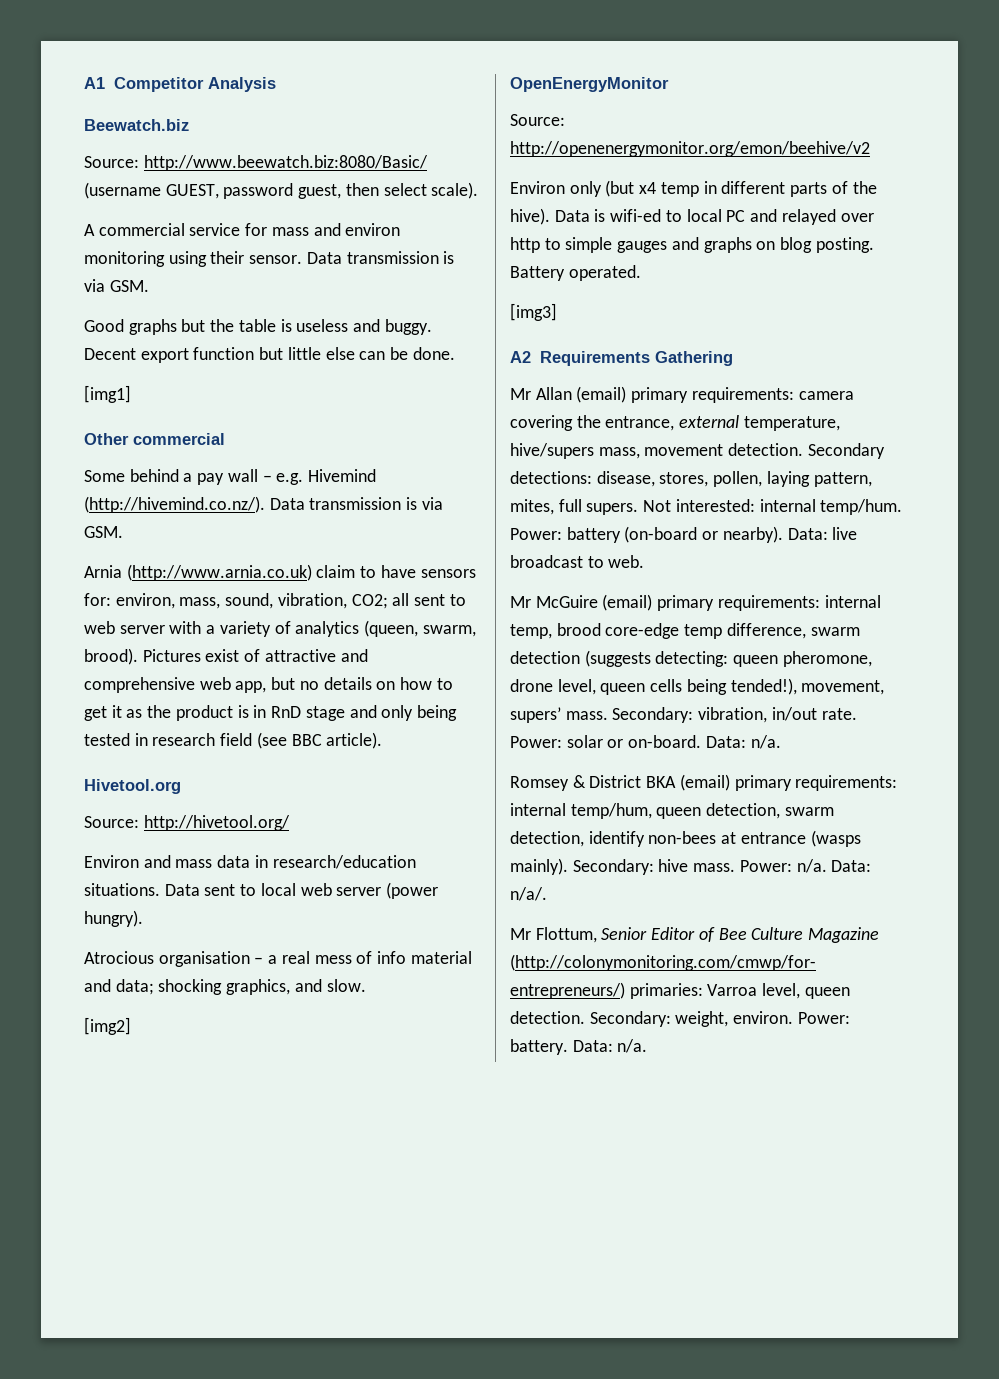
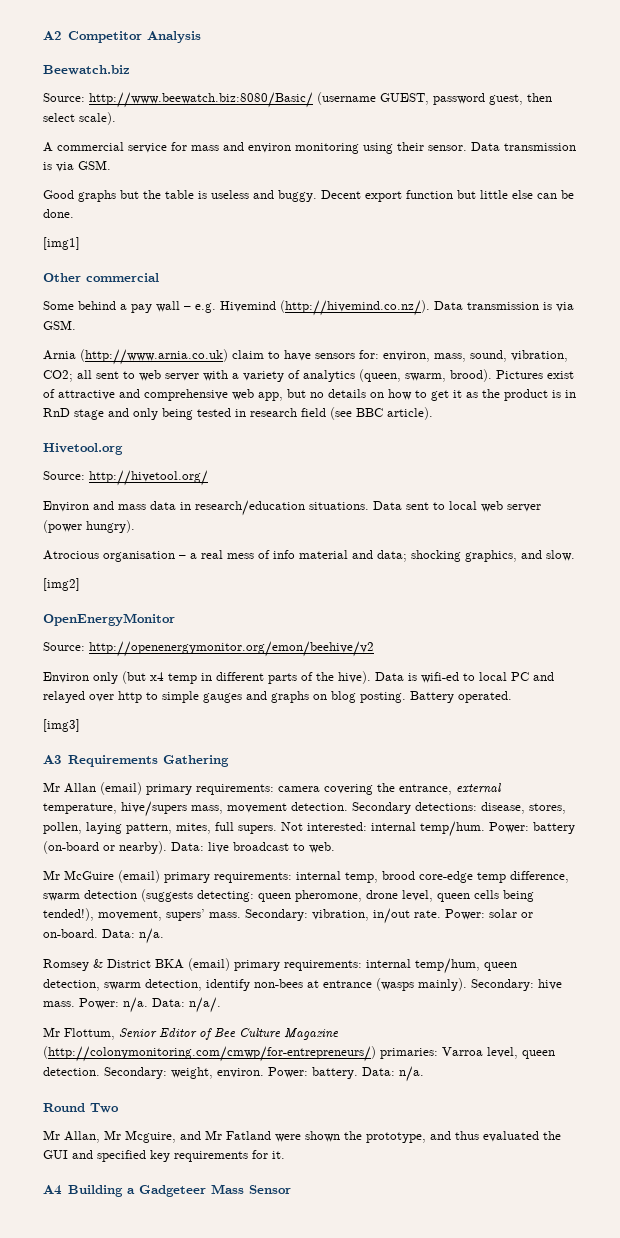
[84,77,105,89] A1 -> [43,31,61,40] A2
[510,351,531,363] A2 -> [43,755,61,764] A3
(648, 1046) none -> [43,1103,119,1113] [43,1130,561,1143] [43,1150,285,1162] [43,1184,292,1197] // Round Two // Mr Allan, Mr Mcguire, and Mr Fatland were shown the prototype, and thus evaluated the GUI and specified key requirements for it. // A4 Building a Gadgeteer Mass Sensor

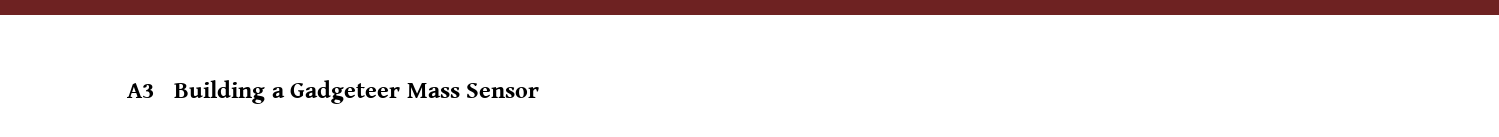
[43,31,202,43] [43,65,130,75] [43,92,552,108] [43,112,116,125] [43,142,576,154] [43,160,111,172] [43,190,574,202] [43,209,74,218] [43,237,80,250] [43,273,159,282] [43,300,574,316] [43,320,76,330] [43,349,568,365] [43,369,574,382] [43,389,576,401] [43,407,433,420] [43,443,123,455] [43,470,208,486] [43,500,541,516] [43,520,135,533] [43,550,575,562] [43,578,80,591] [43,613,175,626] [43,641,374,657] [43,671,554,684] [43,691,512,703] [43,719,80,732] [43,755,230,767] [43,782,501,795] [43,801,566,817] [43,821,575,837] [43,841,335,854] [43,870,569,883] [43,889,534,902] [43,908,533,924] [43,928,164,944] [43,958,517,974] [43,978,562,991] [43,997,221,1013] [43,1027,339,1040] [43,1046,555,1062] [43,1066,424,1082] [43,1103,119,1113] [43,1130,561,1143] [43,1150,285,1162] [43,1185,62,1195] A2 Competitor Analysis // Beewatch.biz // Source: http://www.beewatch.biz:8080/Basic/ (username GUEST, password guest, then select scale). // A commercial service for mass and environ monitoring using their sensor. Data transmission is via GSM. // Good graphs but the table is useless and buggy. Decent export function but little else can be done. // [img1] // Other commercial // Some behind a pay wall – e.g. Hivemind (http://hivemind.co.nz/). Data transmission is via GSM. // Arnia (http://www.arnia.co.uk) claim to have sensors for: environ, mass, sound, vibration, CO2; all sent to web server with a variety of analytics (queen, swarm, brood). Pictures exist of attractive and comprehensive web app, but no details on how to get it as the product is in RnD stage and only being tested in research field (see BBC article). // Hivetool.org // Source: http://hivetool.org/ // Environ and mass data in research/education situations. Data sent to local web server (power hungry). // Atrocious organisation – a real mess of info material and data; shocking graphics, and slow. // [img2] // OpenEnergyMonitor // Source: http://openenergymonitor.org/emon/beehive/v2 // Environ only (but x4 temp in different parts of the hive). Data is wifi-ed to local PC and relayed over http to simple gauges and graphs on blog posting. Battery operated. // [img3] // A3 Requirements Gathering // Mr Allan (email) primary requirements: camera covering the entrance, external temperature, hive/supers mass, movement detection. Secondary detections: disease, stores, pollen, laying pattern, mites, full supers. Not interested: internal temp/hum. Power: battery (on-board or nearby). Data: live broadcast to web. // Mr McGuire (email) primary requirements: internal temp, brood core-edge temp difference, swarm detection (suggests detecting: queen pheromone, drone level, queen cells being tended!), movement, supers’ mass. Secondary: vibration, in/out rate. Power: solar or on-board. Data: n/a. // Romsey & District BKA (email) primary requirements: internal temp/hum, queen detection, swarm detection, identify non-bees at entrance (wasps mainly). Secondary: hive mass. Power: n/a. Data: n/a/. // Mr Flottum, Senior Editor of Bee Culture Magazine (http://colonymonitoring.com/cmwp/for-entrepreneurs/) primaries: Varroa level, queen detection. Secondary: weight, environ. Power: battery. Data: n/a. // Round Two // Mr Allan, Mr Mcguire, and Mr Fatland were shown the prototype, and thus evaluated the GUI and specified key requirements for it. // A4 -> [127,83,154,98] A3

